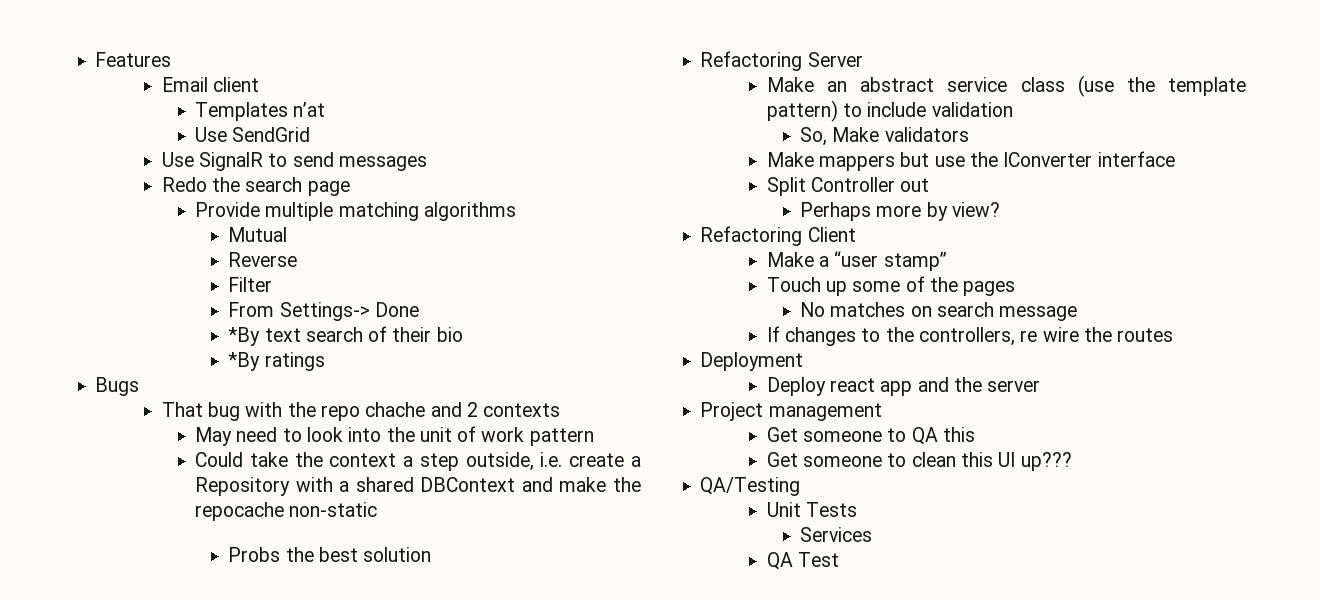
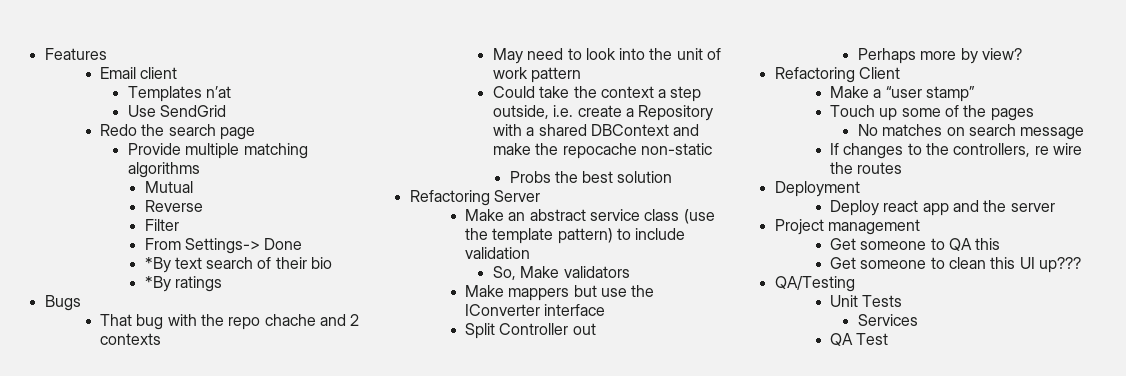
[161,152,427,171] // Use SignalR to send messages -> (227, 111) none

